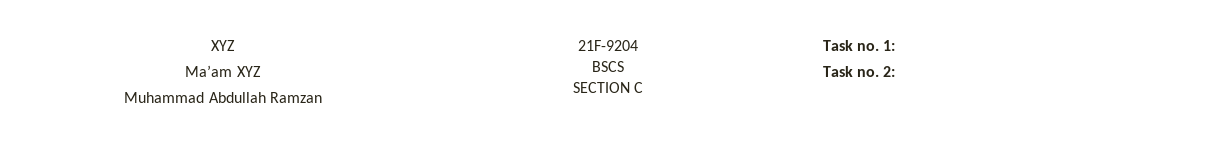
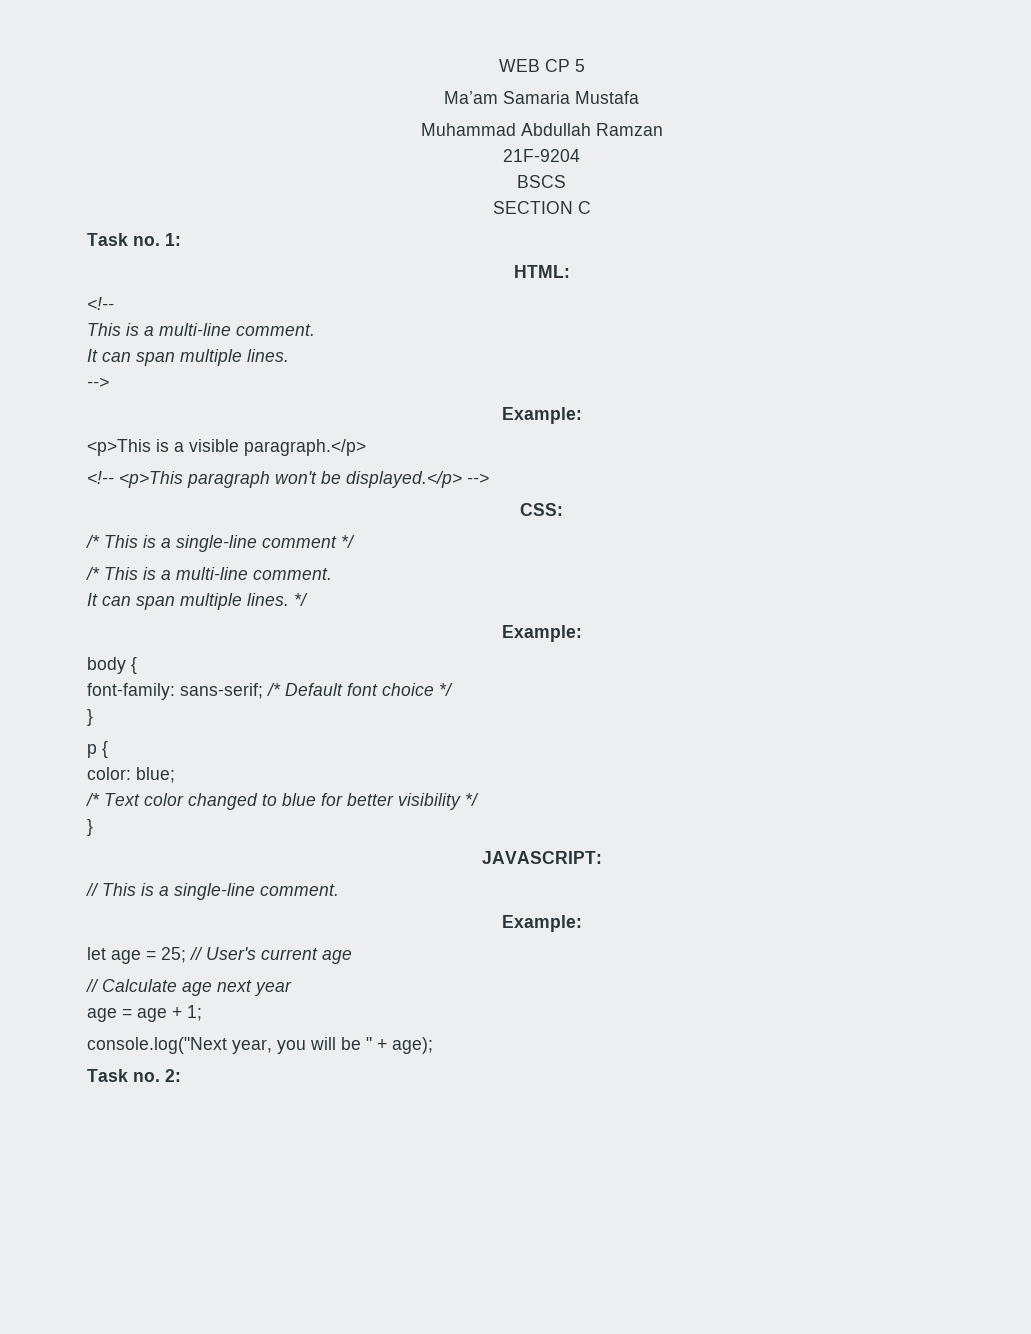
[211,40,235,51] XYZ -> [498,59,585,72] WEB CP 5
[236,66,261,77] XYZ -> [503,91,639,104] Samaria Mustafa
(896, 45) none -> [513,265,570,278] [87,297,114,310] [87,323,315,336] [87,349,289,366] [87,377,109,388] [501,407,582,424] [87,439,366,456] [87,471,489,488] [520,503,563,516] [86,535,355,552] [86,567,332,580] [87,593,308,610] [501,625,582,642] [87,657,137,674] [87,683,453,700] [87,709,93,726] [87,741,108,758] [87,767,175,783] [86,793,479,810] [87,819,93,836] [481,851,602,864] [86,883,339,900] [501,915,582,932] [87,947,352,964] [86,979,292,996] [87,1005,202,1022] [87,1037,433,1054] // HTML: // <!-- // This is a multi-line comment. // It can span multiple lines. // --> // Example: // <p>This is a visible paragraph.</p> // <!-- <p>This paragraph won't be displayed.</p> --> // CSS: // /* This is a single-line comment */ // /* This is a multi-line comment. // It can span multiple lines. */ // Example: // body { // font-family: sans-serif; /* Default font choice */ // } // p { // color: blue; // /* Text color changed to blue for better visibility */ // } // JAVASCRIPT: // // This is a single-line comment. // Example: // let age = 25; // User's current age // // Calculate age next year // age = age + 1; // console.log("Next year, you will be " + age);

